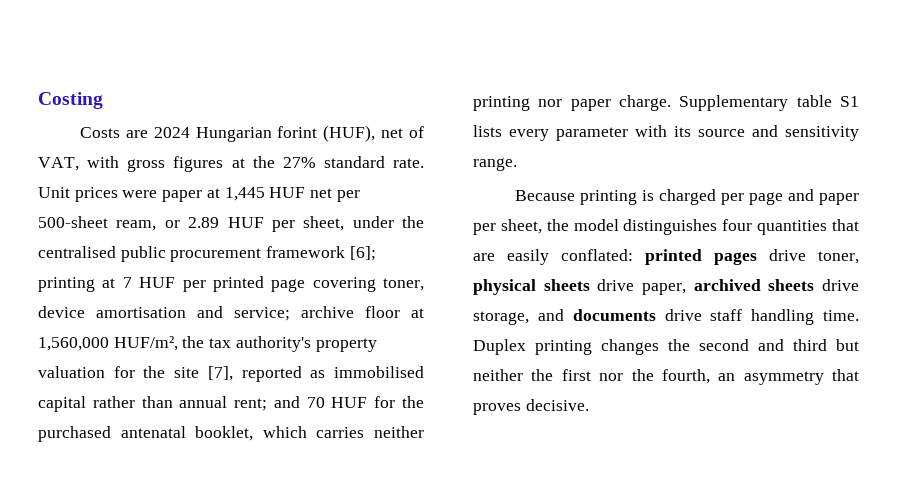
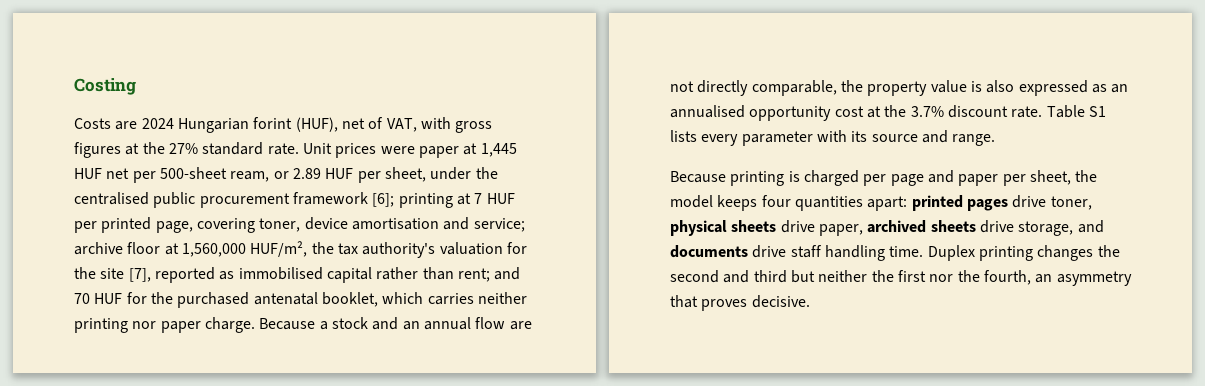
[271,279,306,292] page -> [155,221,193,233] page,
[315,338,377,352] property -> (436, 250) none
[179,396,228,408] annual -> (454, 273) none
[679,95,832,111] Supplementary table -> [259,317,532,330] [670,80,1129,96] [670,105,1085,121] Because a stock and an annual flow are not directly comparable, the property value is also expressed as an annualised opportunity cost at the 3.7% discount rate. Table
[785,126,859,141] sensitivity -> (948, 136) none
[623,219,718,235] distinguishes -> [717,195,758,211] keeps
[832,219,859,231] [473,249,633,265] that are easily conflated: -> [867,196,908,211] apart:

